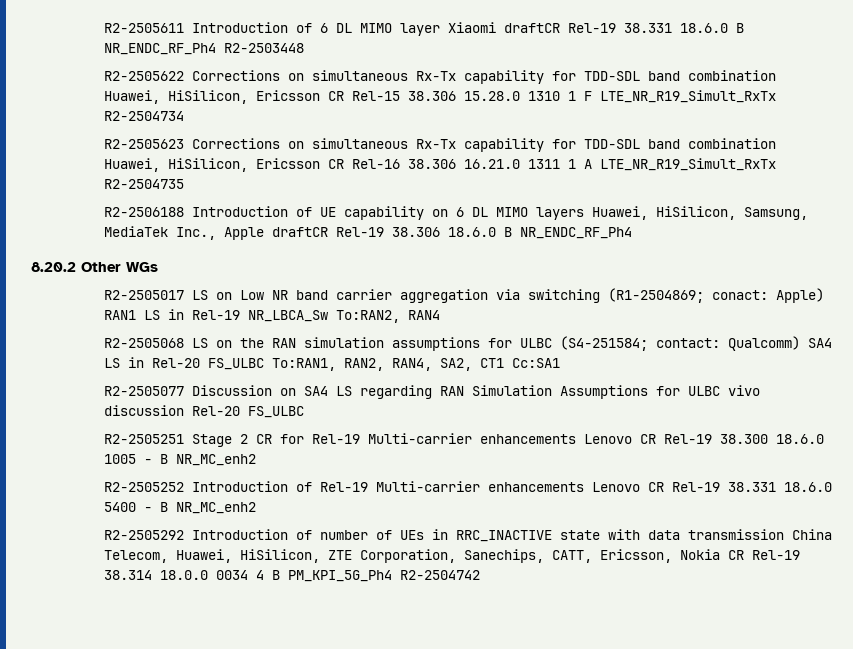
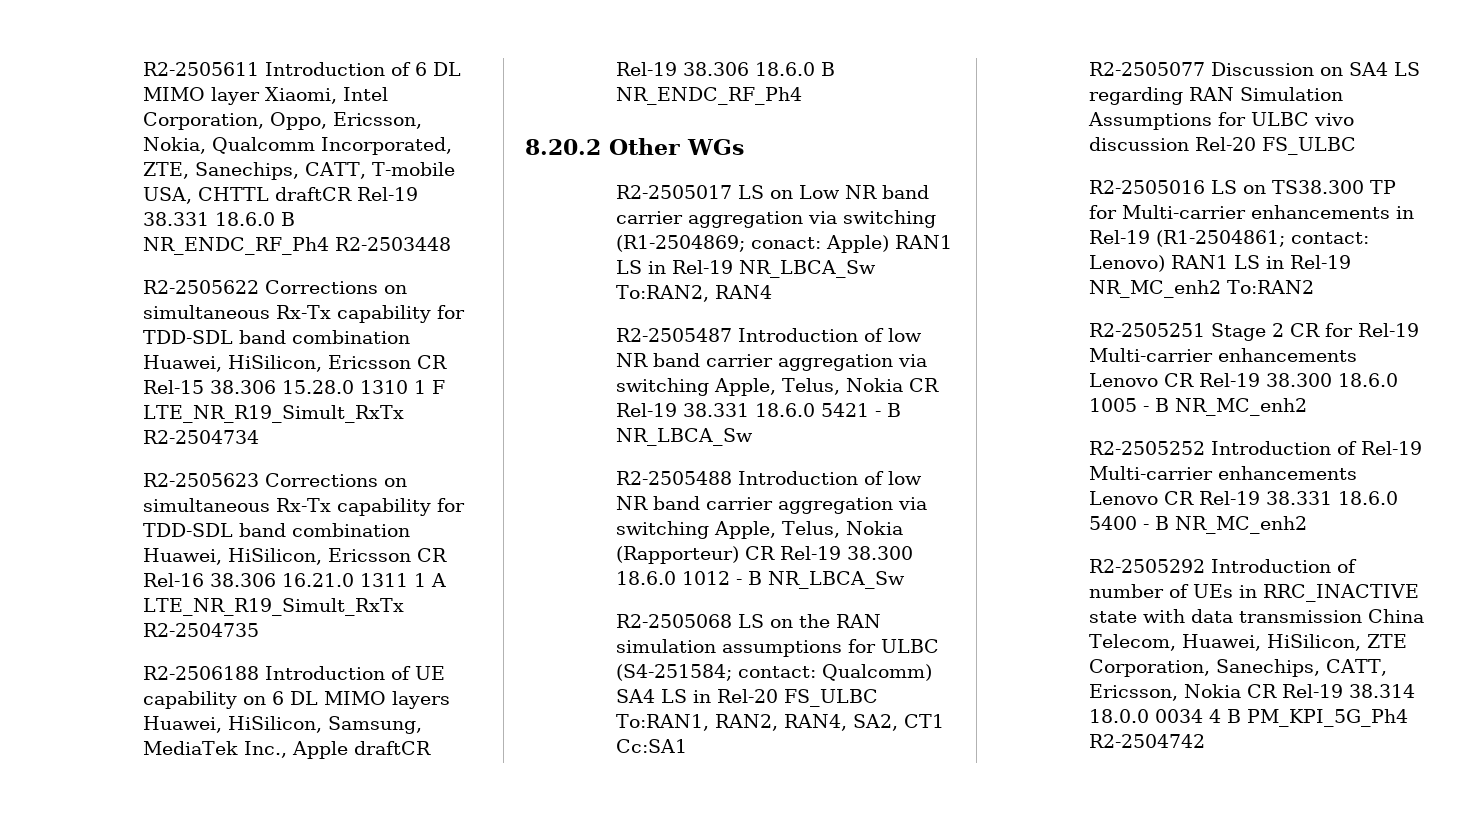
[448,22,497,33] Xiaomi -> [264,87,388,104] [142,112,422,130] [142,137,452,155] [142,162,455,180] [142,187,269,204] Xiaomi, Intel Corporation, Oppo, Ericsson, Nokia, Qualcomm Incorporated, ZTE, Sanechips, CATT, T-mobile USA, CHTTL
(441, 315) none -> [615,328,922,342] [615,353,927,371] [615,378,939,396] [615,403,901,417] [615,428,753,446] [615,471,922,485] [615,496,927,514] [615,521,903,539] [615,546,913,564] [615,571,905,589] // R2-2505487 Introduction of low NR band carrier aggregation via switching Apple, Telus, Nokia CR Rel-19 38.331 18.6.0 5421 - B NR_LBCA_Sw // R2-2505488 Introduction of low NR band carrier aggregation via switching Apple, Telus, Nokia (Rapporteur) CR Rel-19 38.300 18.6.0 1012 - B NR_LBCA_Sw
(305, 412) none -> [1088,180,1396,194] [1088,205,1414,219] [1088,230,1369,247] [1088,255,1351,272] [1088,280,1314,298] // R2-2505016 LS on TS38.300 TP for Multi-carrier enhancements in Rel-19 (R1-2504861; contact: Lenovo) RAN1 LS in Rel-19 NR_MC_enh2 To:RAN2

